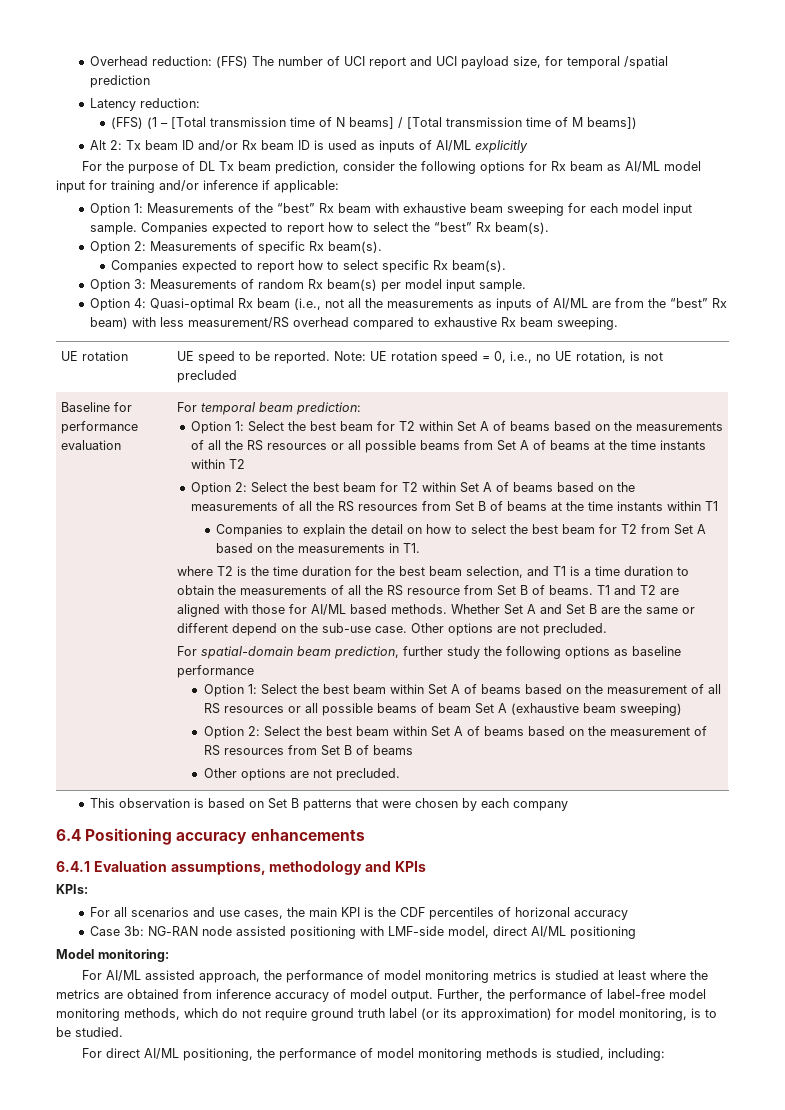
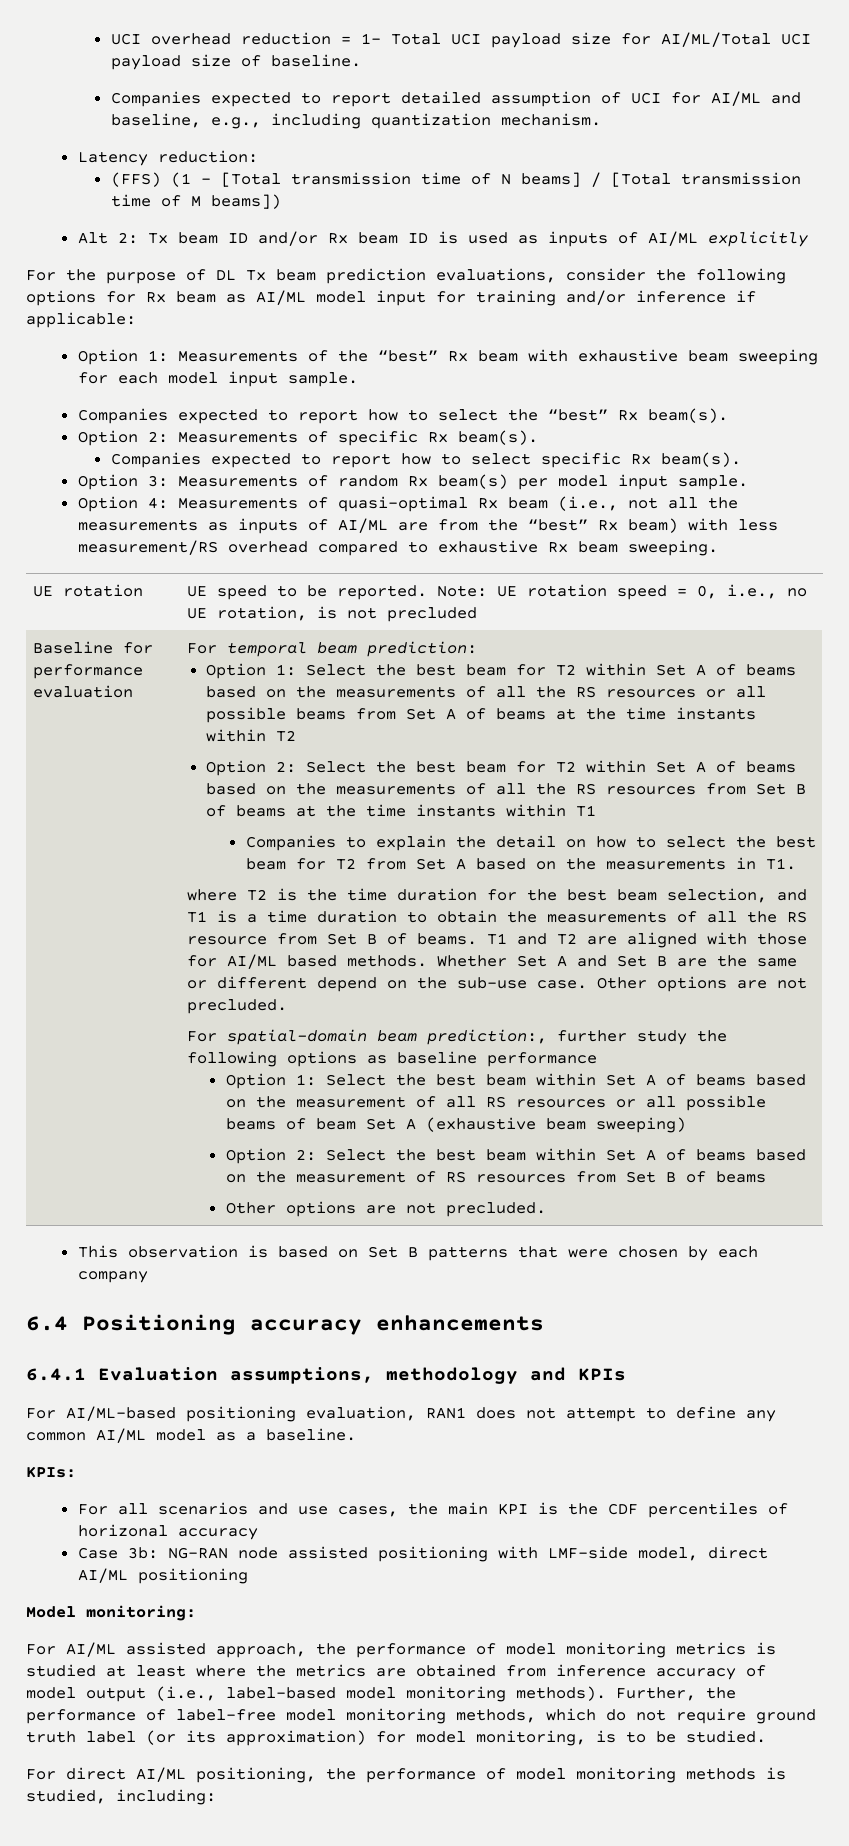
[90,56,669,69] [90,75,151,88] Overhead reduction: (FFS) The number of UCI report and UCI payload size, for temporal /spatial prediction -> [110,32,811,48] [110,54,361,70] [110,91,801,107] [110,113,601,129] UCI overhead reduction = 1- Total UCI payload size for AI/ML/Total UCI payload size of baseline. // Companies expected to report detailed assumption of UCI for AI/ML and baseline, e.g., including quantization mechanism.
[275,161,340,174] prediction, -> [326,268,556,284] prediction evaluations,
(138, 228) none -> (358, 379) //
[150,298,235,311] Quasi-optimal -> [177,496,468,512] Measurements of quasi-optimal
[334,646,400,659] prediction, -> [427,1029,548,1045] prediction:,
(426, 866) none -> [26,1406,776,1422] [26,1428,356,1443] // For AI/ML-based positioning evaluation, RAN1 does not attempt to define any common AI/ML model as a baseline.
[391,990,433,1002] output. -> [86,1686,606,1702] output (i.e., label-based model monitoring methods).

